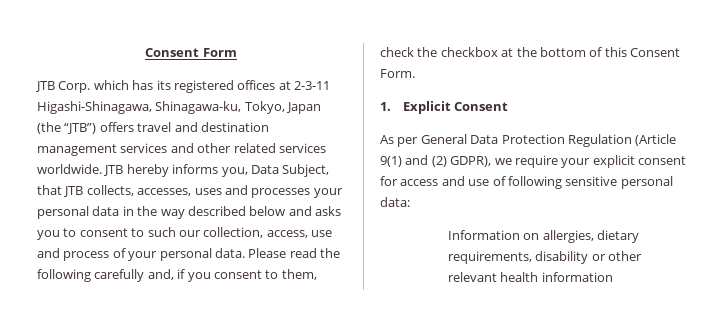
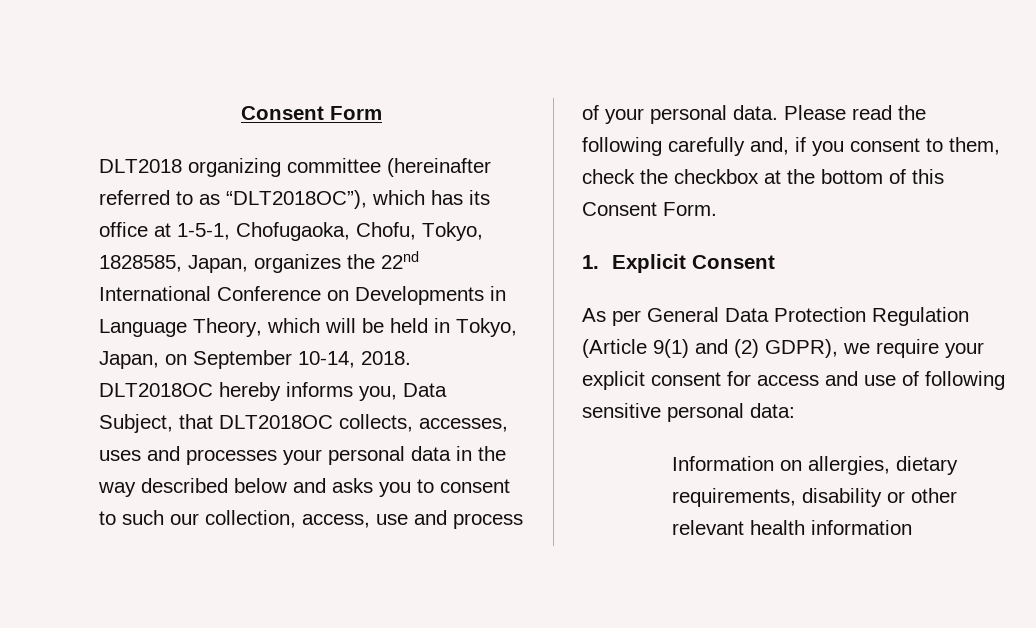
[35,80,330,93] [37,101,322,114] [37,122,269,134] [37,143,326,156] [37,164,124,176] JTB Corp. which has its registered offices at 2-3-11 Higashi-Shinagawa, Shinagawa-ku, Tokyo, Japan (the “JTB”) offers travel and destination management services and other related services worldwide. JTB -> [99,158,491,177] [99,190,490,209] [99,222,483,241] [99,251,419,273] [99,286,506,305] [99,318,517,337] [99,350,411,369] [99,383,213,397] DLT2018 organizing committee (hereinafter referred to as “DLT2018OC”), which has its office at 1-5-1, Chofugaoka, Chofu, Tokyo, 1828585, Japan, organizes the 22nd International Conference on Developments in Language Theory, which will be held in Tokyo, Japan, on September 10-14, 2018. DLT2018OC
[63,186,84,197] JTB -> [219,415,333,429] DLT2018OC

